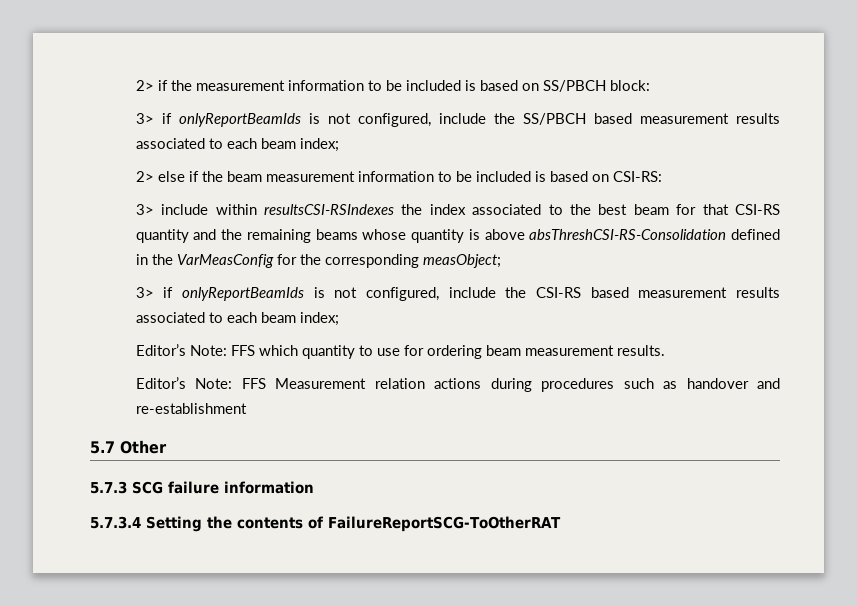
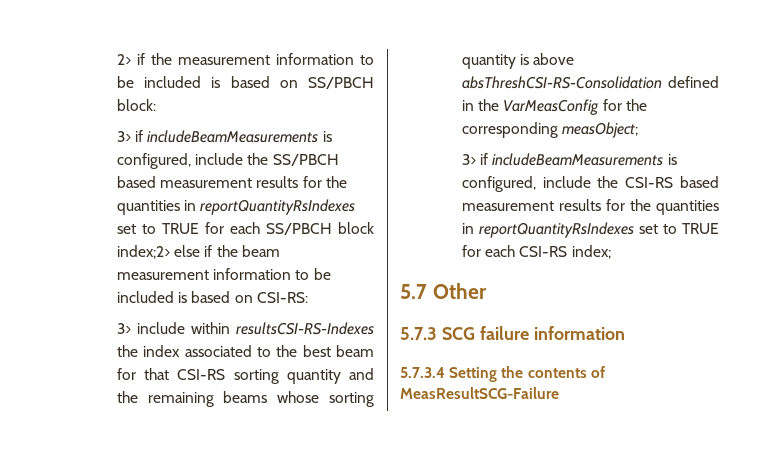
[178,113,351,127] onlyReportBeamIds is not -> [147,130,332,143] includeBeamMeasurements is
[135,138,339,152] [135,171,154,182] associated to each beam index; // 2> -> [302,176,347,188] [116,199,356,215] [116,222,374,235] [116,245,170,259] for the quantities in reportQuantityRsIndexes set to TRUE for each SS/PBCH block index;2>
[263,204,394,215] resultsCSI-RSIndexes -> [235,322,374,335] resultsCSI-RS-Indexes
(781, 209) none -> [233,369,279,384] sorting
(407, 234) none -> [328,392,374,407] sorting
[182,287,358,301] onlyReportBeamIds is not -> [492,153,677,166] includeBeamMeasurements is
[135,312,339,326] [135,344,665,359] [135,377,780,392] [135,403,247,414] associated to each beam index; // Editor’s Note: FFS which quantity to use for ordering beam measurement results. // Editor’s Note: FFS Measurement relation actions during procedures such as handover and re-establishment -> [605,199,719,215] [461,222,719,238] [461,245,611,259] for the quantities in reportQuantityRsIndexes set to TRUE for each CSI-RS index;
[328,516,561,532] FailureReportSCG-ToOtherRAT -> [400,387,559,399] MeasResultSCG-Failure

